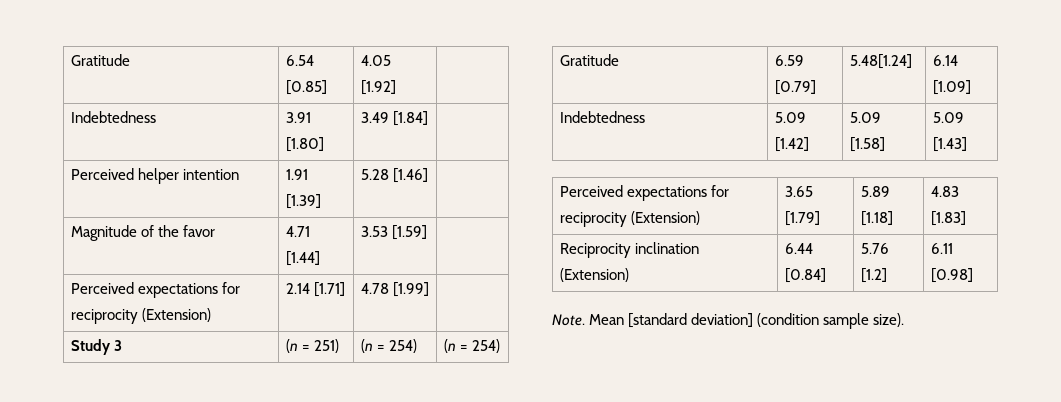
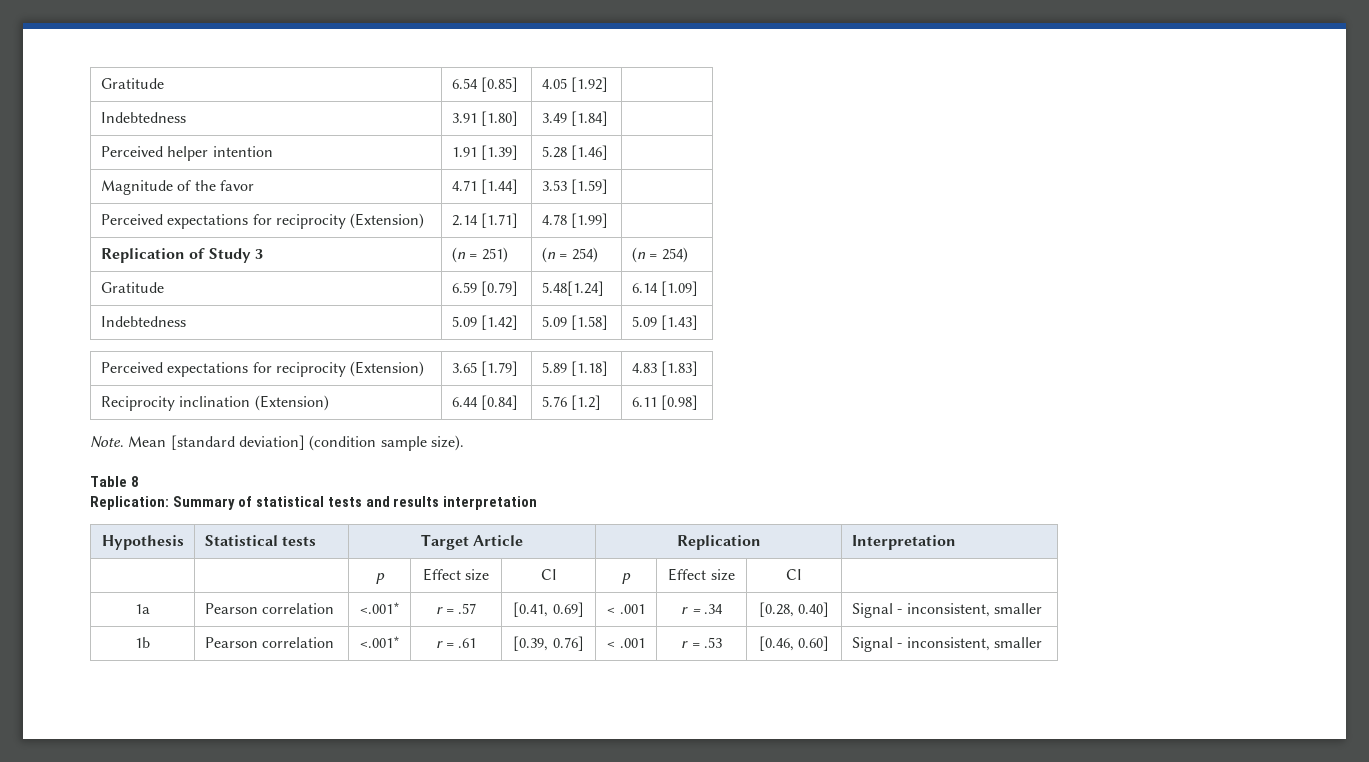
(429, 289) none -> [100,248,206,263] Replication of
(905, 320) none -> [90,476,138,487] [90,496,538,510] [101,535,184,550] [204,535,317,546] [420,534,524,550] [676,535,761,550] [851,535,956,550] [375,573,385,584] [422,568,490,581] [540,569,557,580] [622,573,631,584] [668,568,735,581] [786,569,802,580] [135,604,150,614] [204,603,335,614] [359,602,400,614] [435,603,477,614] [513,602,584,617] [607,604,645,614] [681,604,723,614] [758,602,830,617] [851,603,1042,618] [135,637,150,648] [204,637,335,648] [359,636,400,648] [435,638,477,648] [513,636,584,651] [607,638,645,648] [681,637,722,648] [758,636,830,651] [851,637,1042,652] // Table 8 // Replication: Summary of statistical tests and results interpretation // Hypothesis | Statistical tests | Target Article | Replication | Interpretation // | | p | Effect size | CI | p | Effect size | CI | // 1a | Pearson correlation | <.001* | r = .57 | [0.41, 0.69] | < .001 | r = .34 | [0.28, 0.40] | Signal - inconsistent, smaller // 1b | Pearson correlation | <.001* | r = .61 | [0.39, 0.76] | < .001 | r = .53 | [0.46, 0.60] | Signal - inconsistent, smaller

